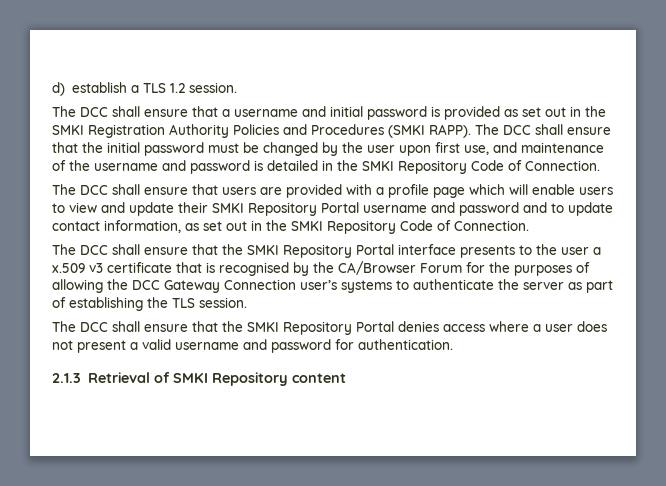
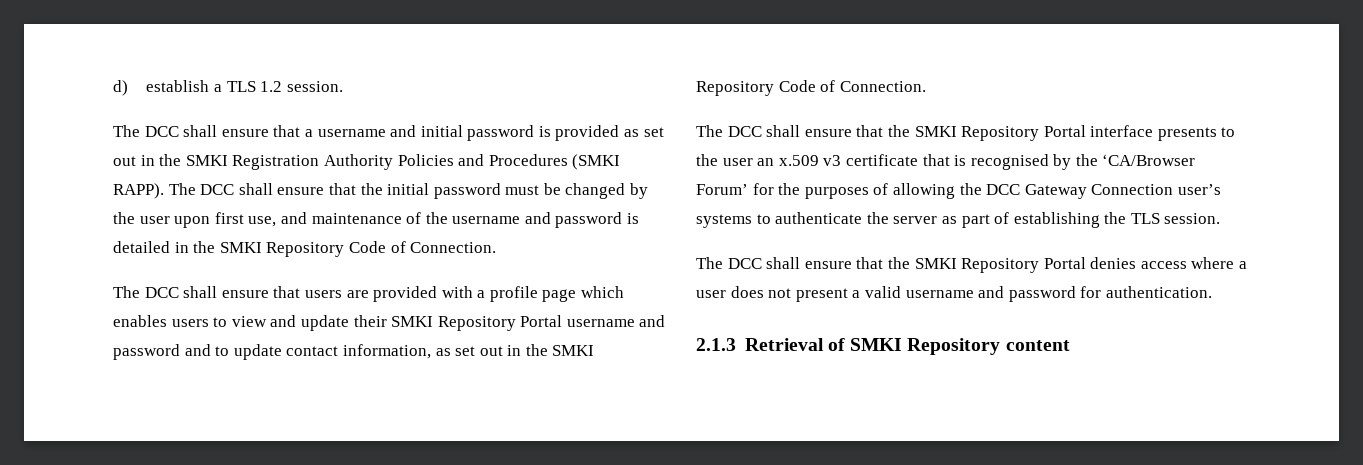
[509,184,575,195] will enable -> [113,315,167,327] enables
[593,247,601,255] a -> [757,158,775,166] an
[338,261,462,275] CA/Browser Forum -> [1102,154,1196,166] [696,184,748,195] ‘CA/Browser Forum’

